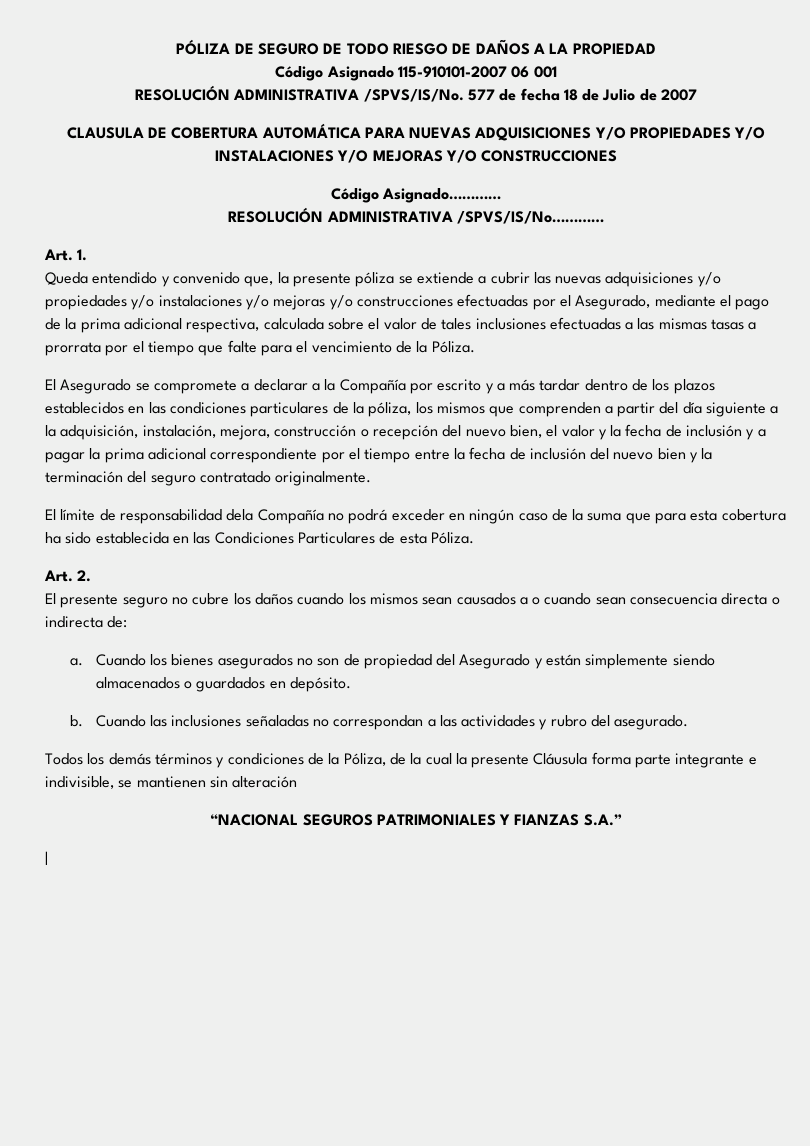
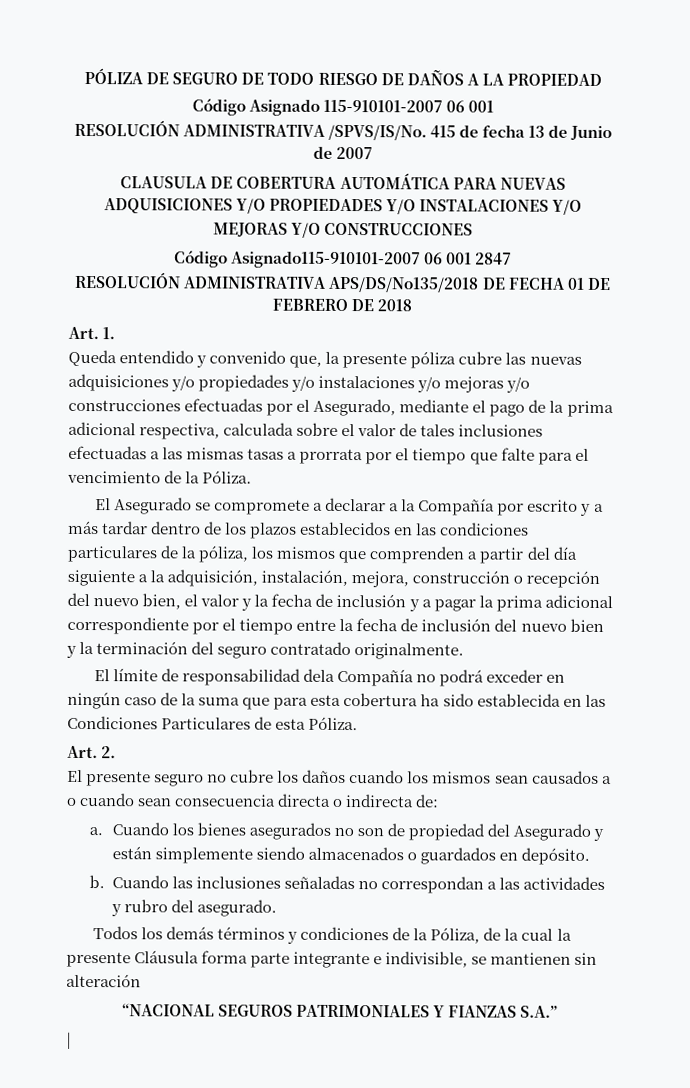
[467,89,495,101] 577 -> [429,125,456,138] 415
[563,89,636,101] 18 de Julio -> [528,125,613,141] 13 de Junio
[382,188,502,203] [228,207,604,224] Asignado………… // RESOLUCIÓN ADMINISTRATIVA /SPVS/IS/No………… -> [230,251,513,269] [74,271,611,293] [271,298,413,312] Asignado115-910101-2007 06 001 2847 // RESOLUCIÓN ADMINISTRATIVA APS/DS/No135/2018 DE FECHA 01 DE FEBRERO DE 2018
[398,272,530,284] se extiende a cubrir -> [458,351,503,365] cubre

